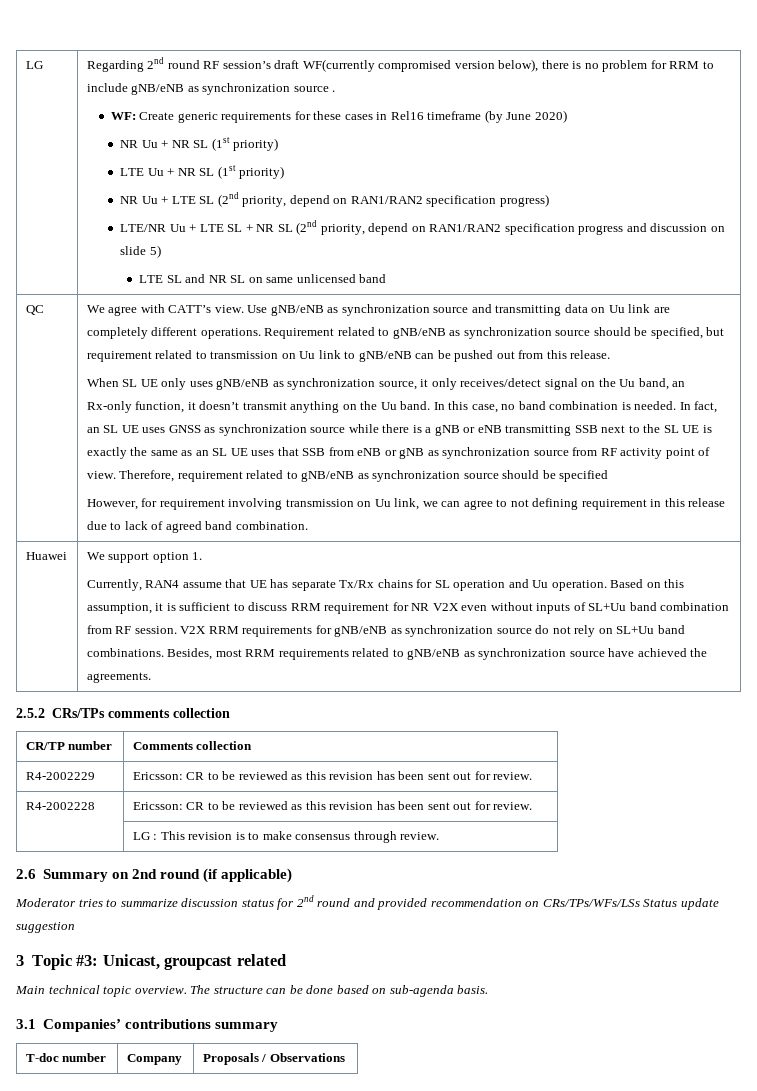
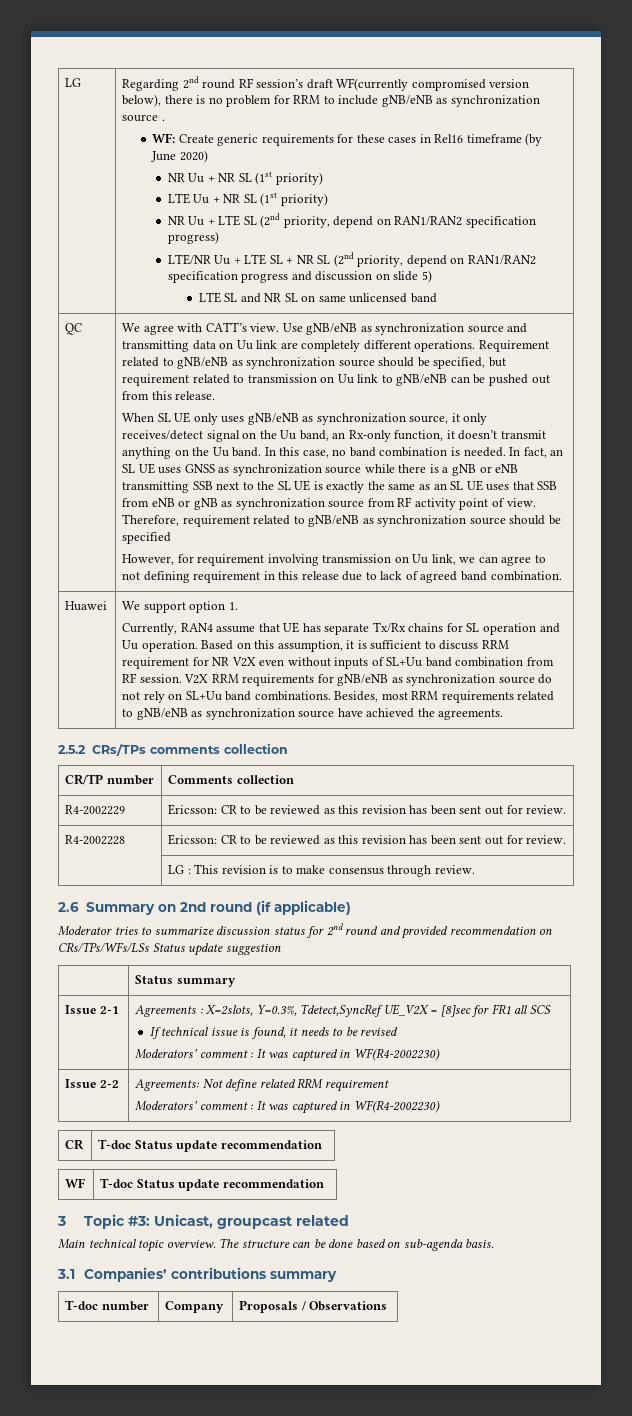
(75, 927) none -> [135,975,236,987] [65,1005,119,1014] [135,1004,551,1017] [149,1027,399,1039] [135,1048,440,1062] [65,1079,119,1088] [135,1078,389,1092] [135,1100,440,1114] [65,1139,85,1150] [98,1139,322,1152] [65,1178,86,1188] [100,1178,324,1191] // | Status summary // Issue 2-1 | Agreements : X=2slots, Y=0.3%, Tdetect,SyncRef UE_V2X = [8]sec for FR1 all SCS // If technical issue is found, it needs to be revised // Moderators’ comment : It was captured in WF(R4-2002230) // Issue 2-2 | Agreements: Not define related RRM requirement // Moderators’ comment : It was captured in WF(R4-2002230) // CR | T-doc Status update recommendation // WF | T-doc Status update recommendation

